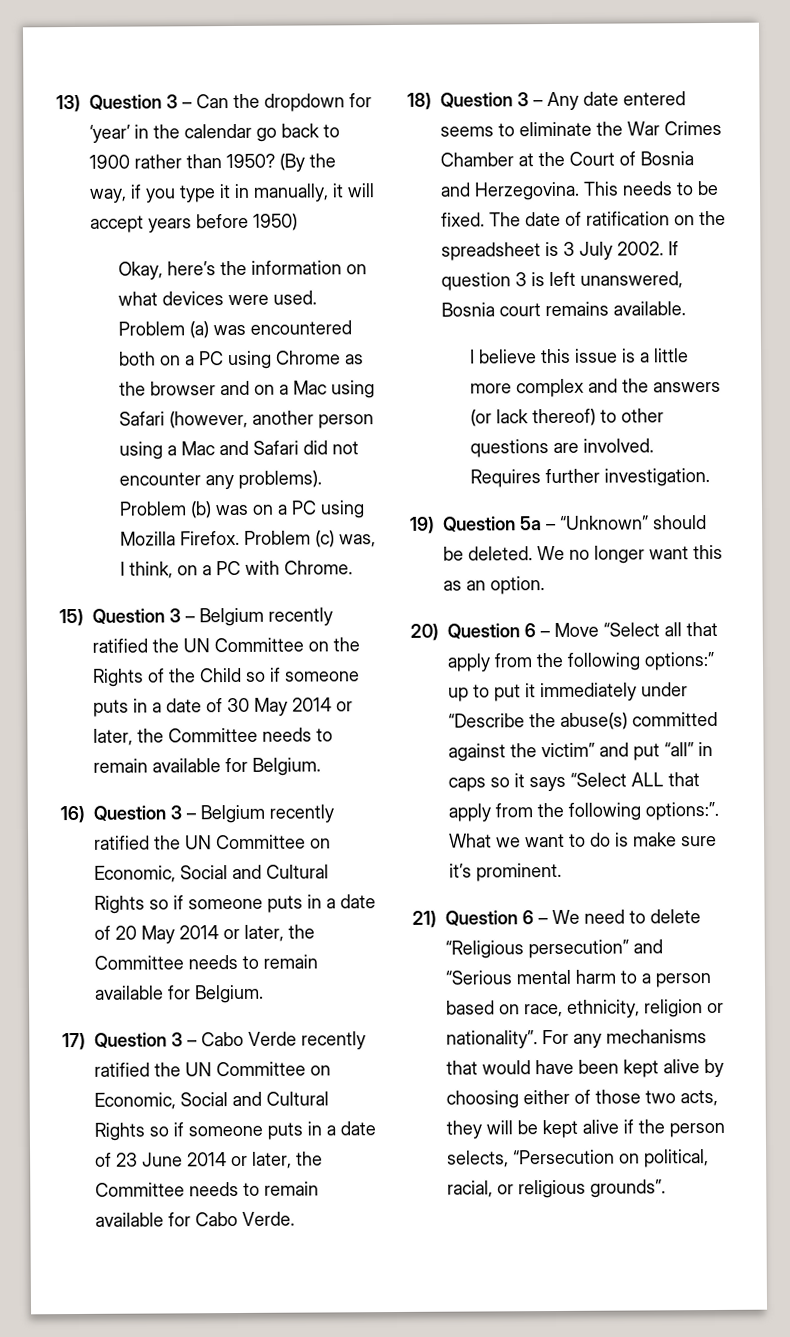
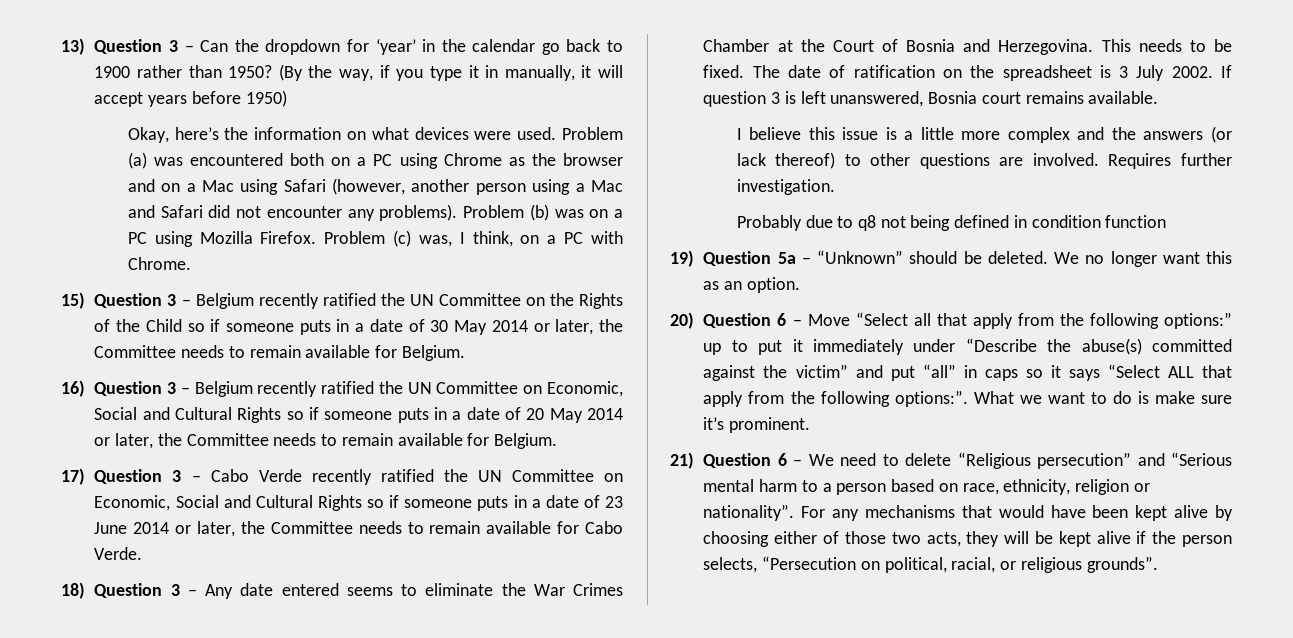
(711, 477) none -> [736,215,1167,231] // Probably due to q8 not being defined in condition function

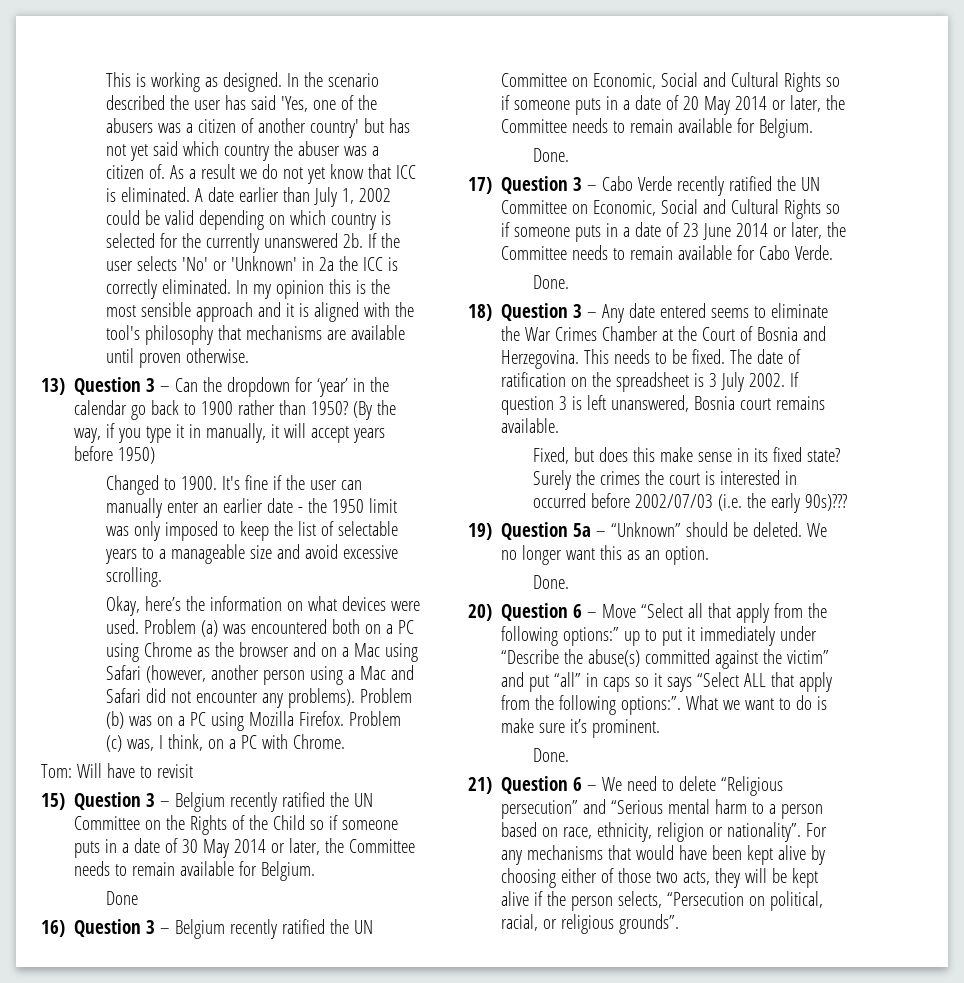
(61, 46) none -> [106,72,380,92] [106,95,378,112] [106,118,411,138] [106,141,380,161] [106,164,417,184] [106,187,392,207] [106,210,392,230] [106,233,401,253] [106,256,399,271] [106,279,391,299] [106,302,415,322] [106,325,406,345] [106,348,250,368] This is working as designed. In the scenario described the user has said 'Yes, one of the abusers was a citizen of another country' but has not yet said which country the abuser was a citizen of. As a result we do not yet know that ICC is eliminated. A date earlier than July 1, 2002 could be valid depending on which country is selected for the currently unanswered 2b. If the user selects 'No' or 'Unknown' in 2a the ICC is correctly eliminated. In my opinion this is the most sensible approach and it is aligned with the tool's philosophy that mechanisms are available until proven otherwise. //
(287, 98) none -> [106,475,363,495] [106,498,398,518] [106,521,399,541] [105,544,399,564] [106,567,163,587] // Changed to 1900. It's fine if the user can manually enter an earlier date - the 1950 limit was only imposed to keep the list of selectable years to a manageable size and avoid excessive scrolling.
(191, 263) none -> [41,763,193,778] // Tom: Will have to revisit
(465, 353) none -> [106,891,139,905] // Done
(557, 441) none -> [533,148,570,162] // Done.
(143, 553) none -> [533,275,570,289] // Done.
[736,126,1232,143] [736,152,1232,169] [736,179,835,195] [736,215,1167,231] I believe this issue is a little more complex and the answers (or lack thereof) to other questions are involved. Requires further investigation. // Probably due to q8 not being defined in condition function -> [533,447,841,464] [533,470,798,490] [533,493,848,513] Fixed, but does this make sense in its fixed state? Surely the crimes the court is interested in occurred before 2002/07/03 (i.e. the early 90s)???
(800, 285) none -> [533,575,570,589] // Done.
(811, 425) none -> [533,748,570,762] // Done.

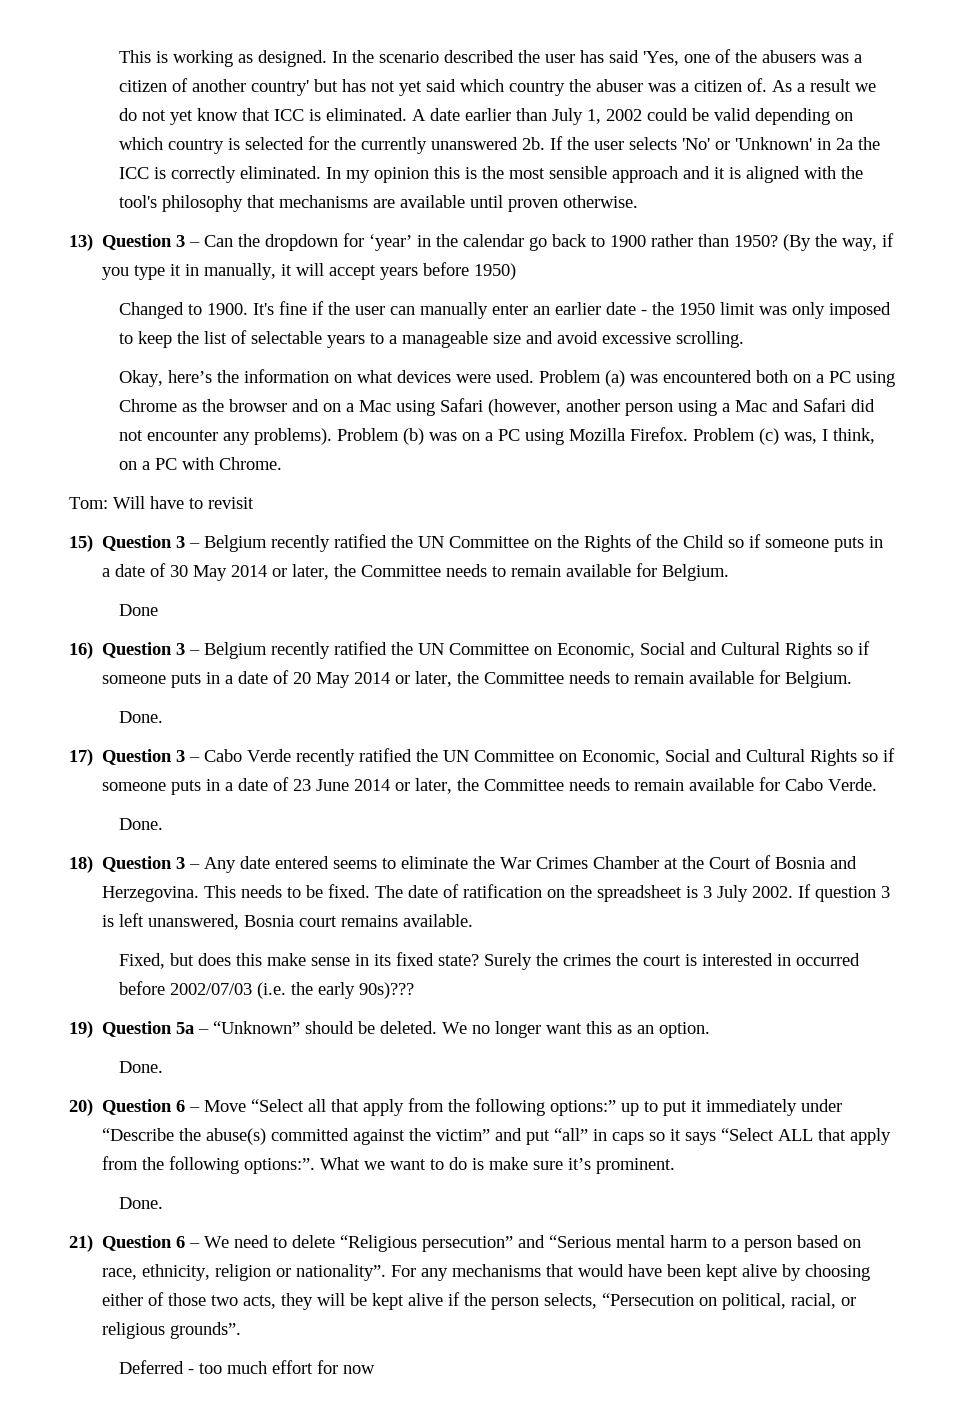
(680, 924) none -> [118,1360,375,1374] // Deferred - too much effort for now

